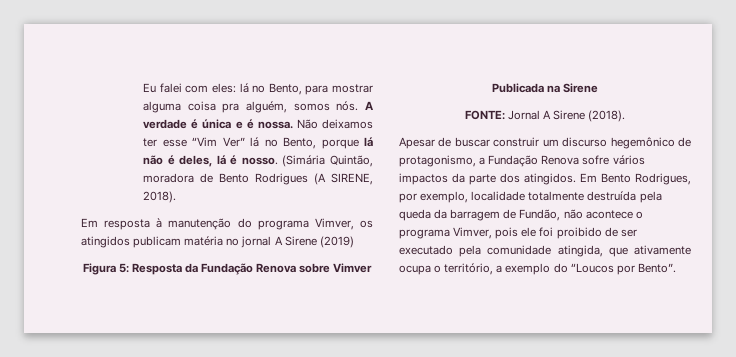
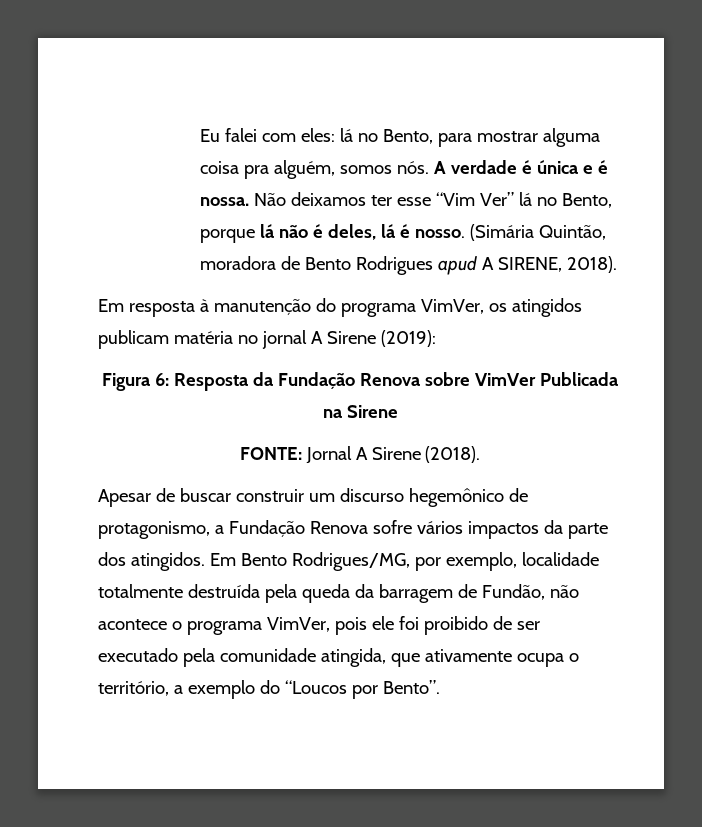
[314,173,327,185] (A -> [437,256,494,275] apud A
[314,218,354,230] Vimver, -> [420,299,484,314] VimVer,
[319,236,354,248] (2019) -> [380,330,436,347] (2019):
[118,263,129,273] 5: -> [155,373,170,386] 6:
[333,263,373,273] Vimver -> [474,373,536,386] VimVer
[635,173,691,185] Rodrigues, -> [291,552,410,571] Rodrigues/MG,
[453,227,493,239] Vimver, -> [266,617,330,632] VimVer,

